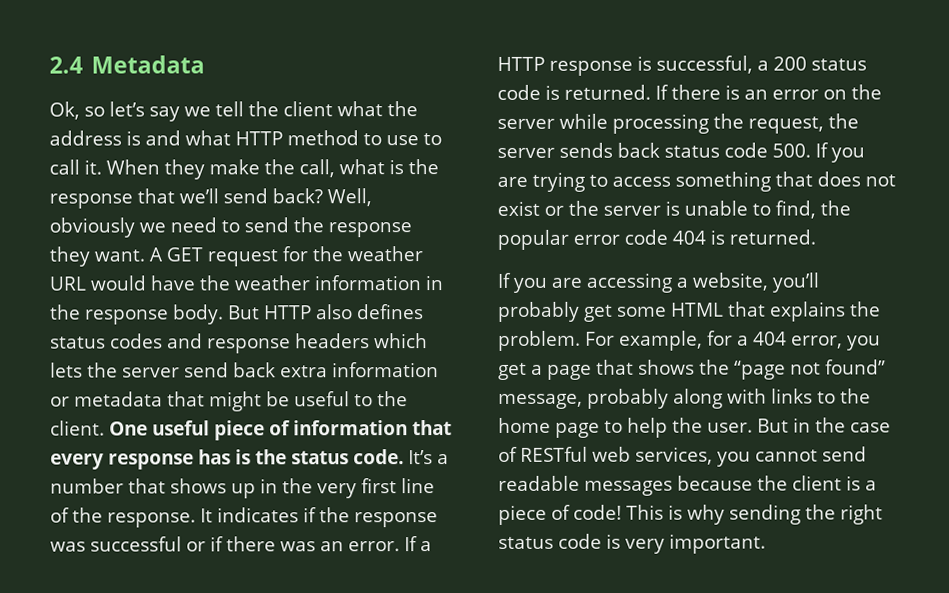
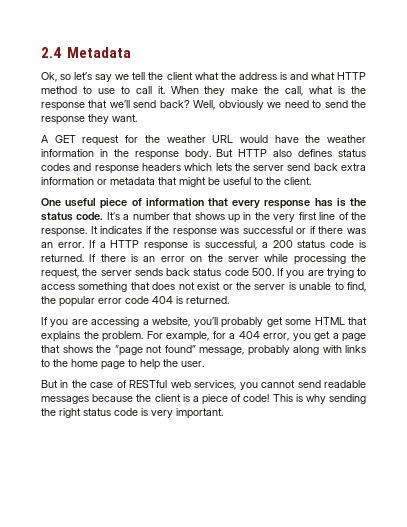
(145, 255) none -> (137, 118) //
(105, 428) none -> (311, 181) //
(753, 427) none -> (204, 364) //

